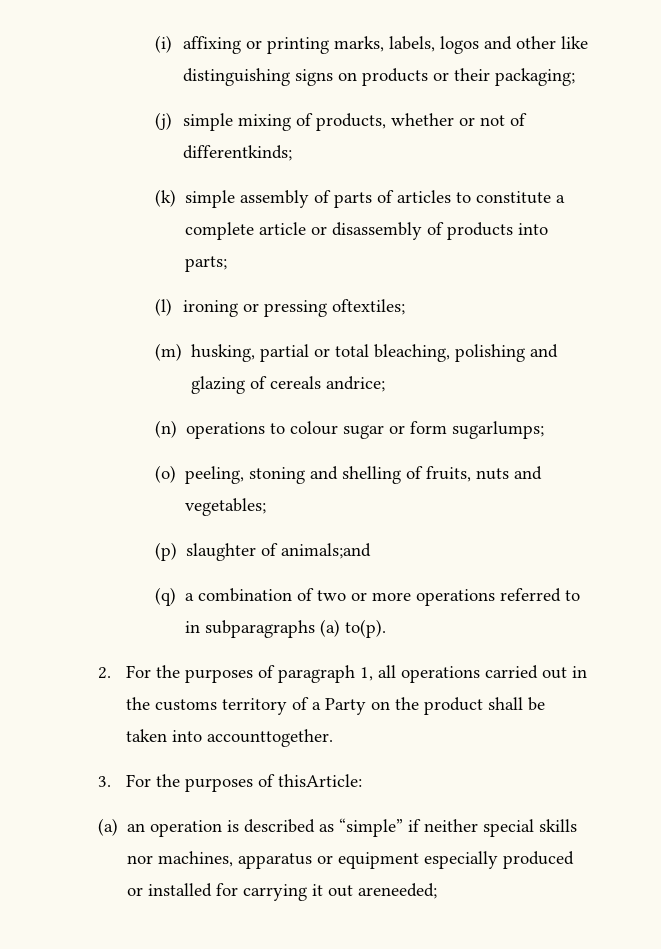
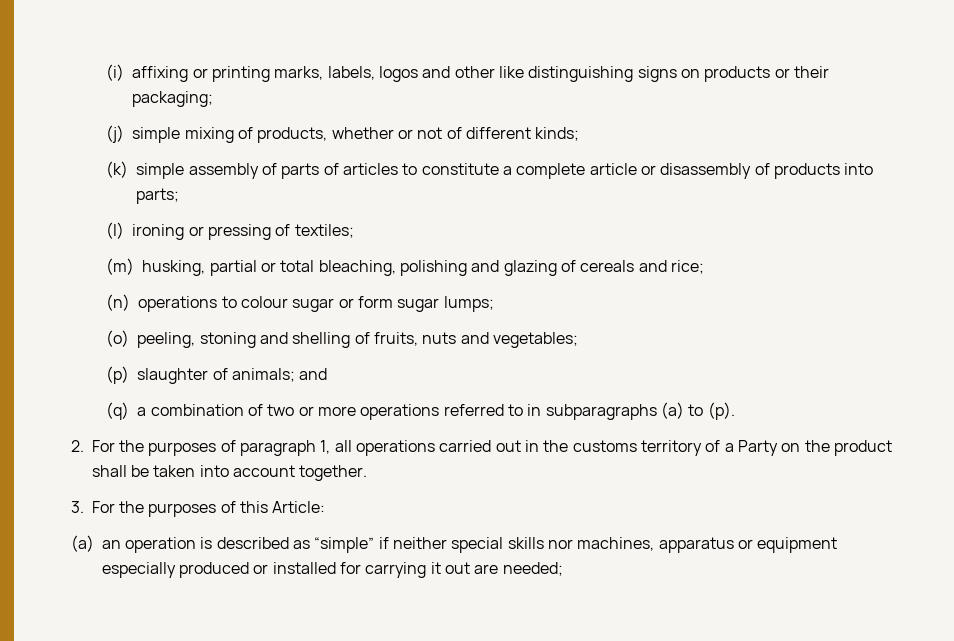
[182,145,292,161] differentkinds; -> [465,127,580,141] different kinds;
[331,299,405,315] oftextiles; -> [275,224,354,238] of textiles;
[325,376,385,392] andrice; -> [638,260,704,274] and rice;
[451,421,544,439] sugarlumps; -> [397,296,494,312] sugar lumps;
[280,543,371,559] animals;and -> [232,368,328,382] animals; and
[344,619,386,638] to(p). -> [688,402,735,420] to (p).
[207,729,334,747] accounttogether. -> [233,465,368,481] account together.
[278,774,363,787] thisArticle: -> [240,501,326,513] this Article:
[358,883,438,899] areneeded; -> [474,562,563,576] are needed;

